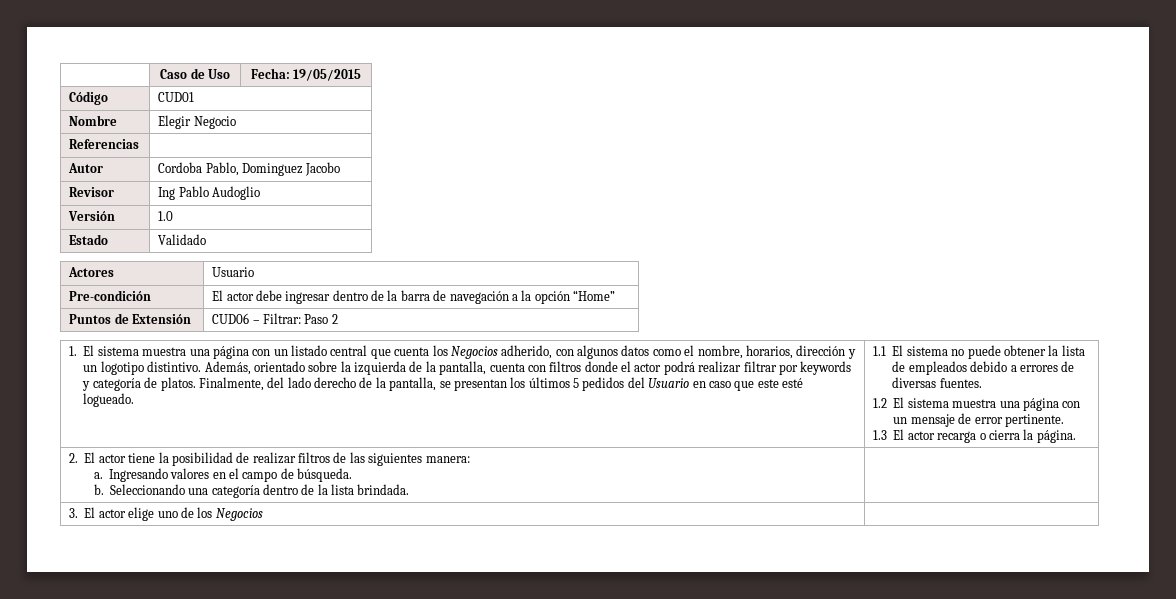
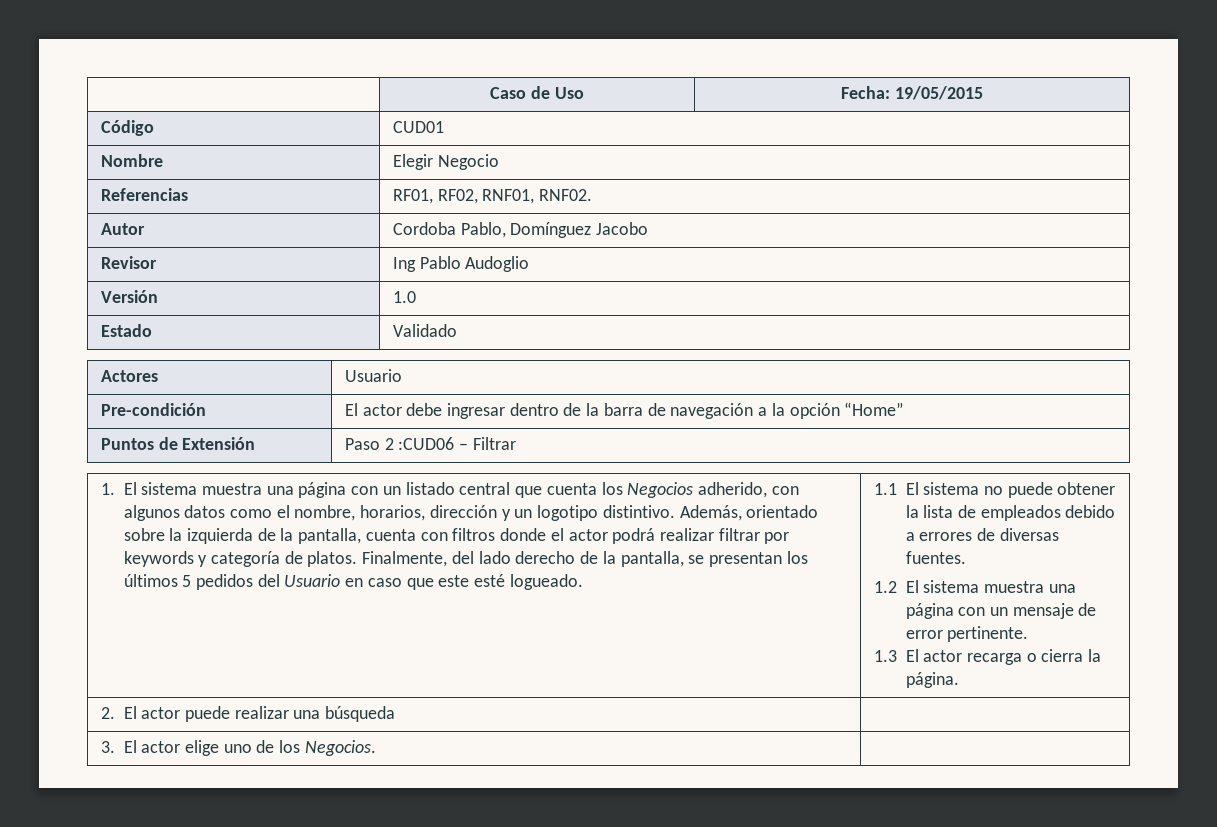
(140, 144) none -> [392,189,592,204] RF01, RF02, RNF01, RNF02.
[241,163,303,176] Dominguez -> [510,222,592,238] Domínguez
[212,313,301,324] CUD06 – Filtrar: -> (256, 443) none
(338, 319) none -> [398,437,516,450] :CUD06 – Filtrar
[128,452,470,466] [93,468,353,482] [93,484,410,498] tiene la posibilidad de realizar filtros de las siguientes manera: // a. Ingresando valores en el campo de búsqueda. // b. Seleccionando una categoría dentro de la lista brindada. -> [184,706,396,722] puede realizar una búsqueda
[215,508,263,521] Negocios -> [304,740,376,756] Negocios.

